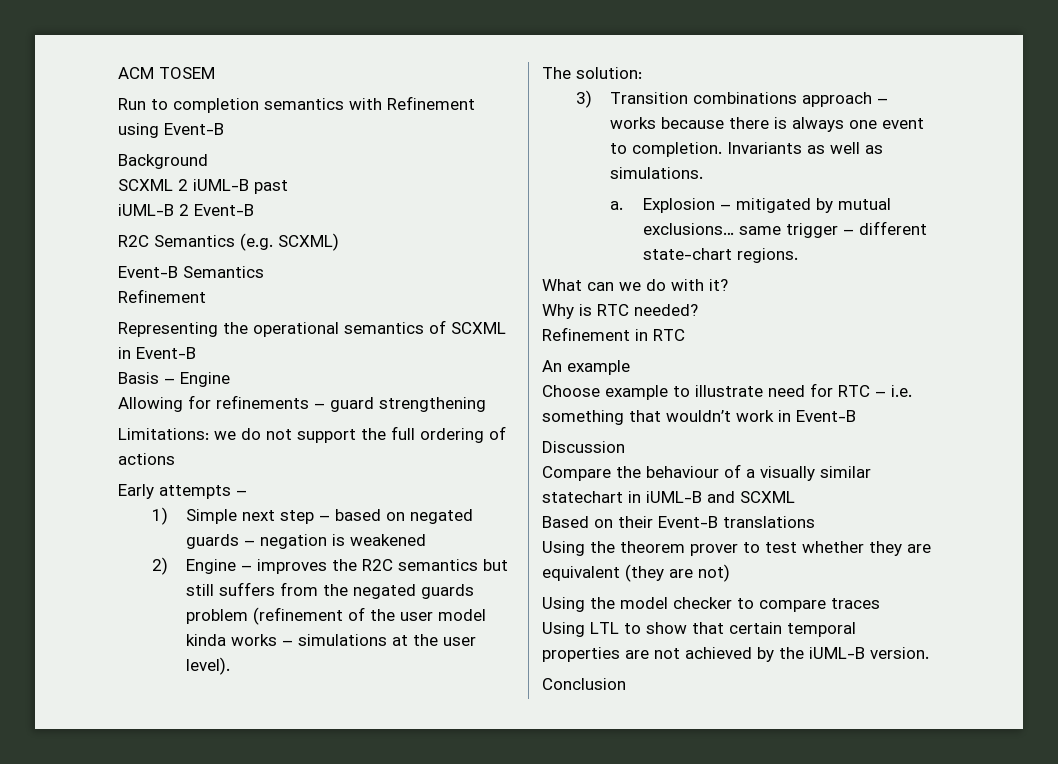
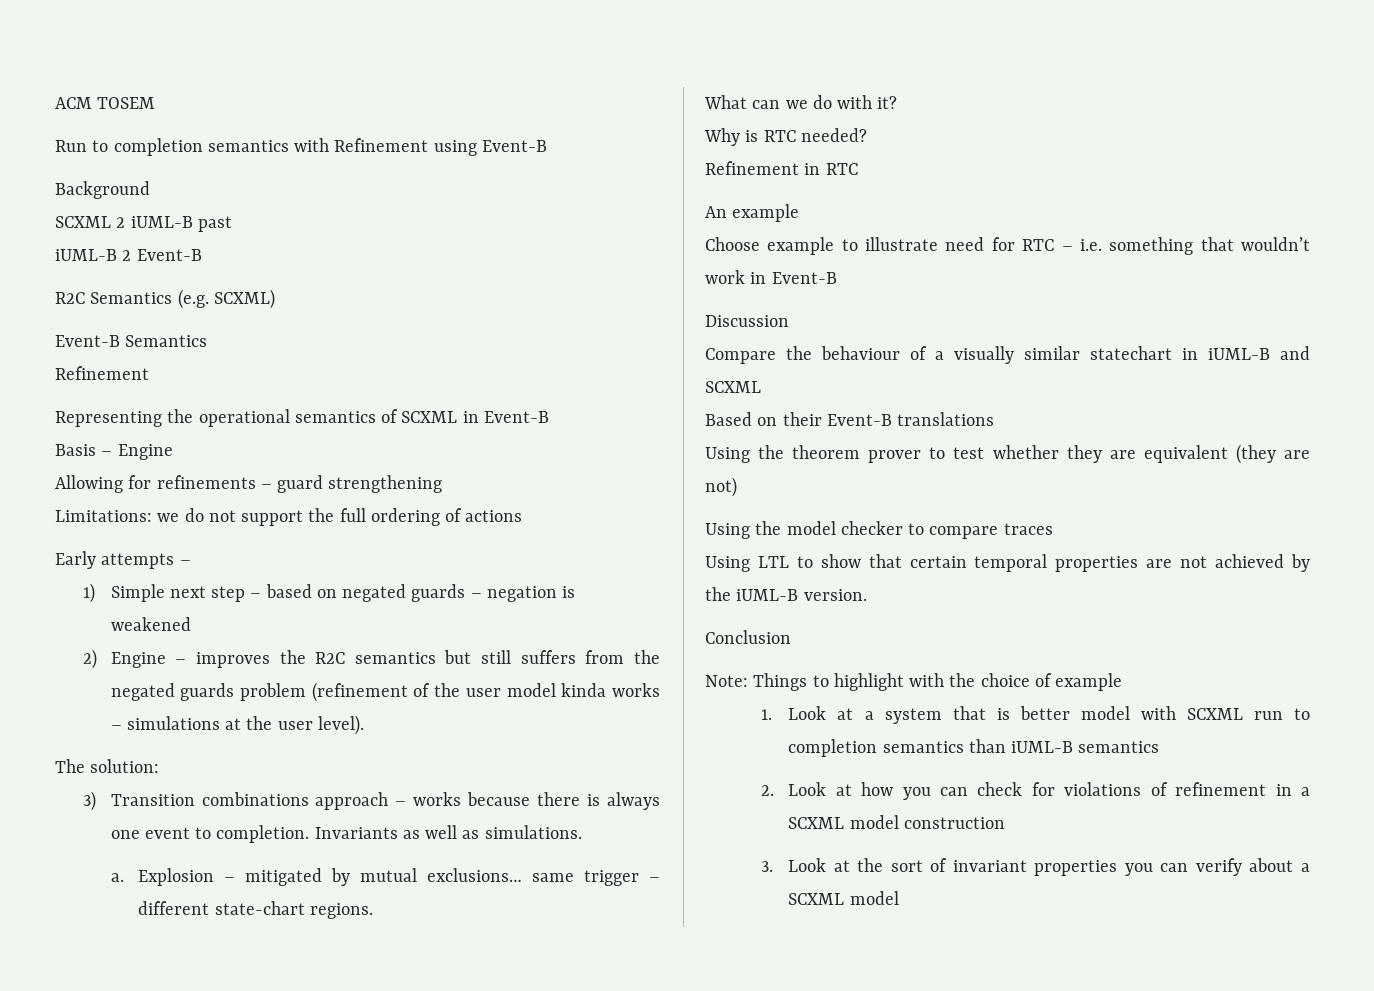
(626, 684) none -> [705,673,1123,691] [760,706,1310,724] [788,739,1160,757] [760,782,1310,800] [788,815,1005,829] [760,858,1310,876] [788,891,899,905] // Note: Things to highlight with the choice of example // 1. Look at a system that is better model with SCXML run to completion semantics than iUML-B semantics // 2. Look at how you can check for violations of refinement in a SCXML model construction // 3. Look at the sort of invariant properties you can verify about a SCXML model

